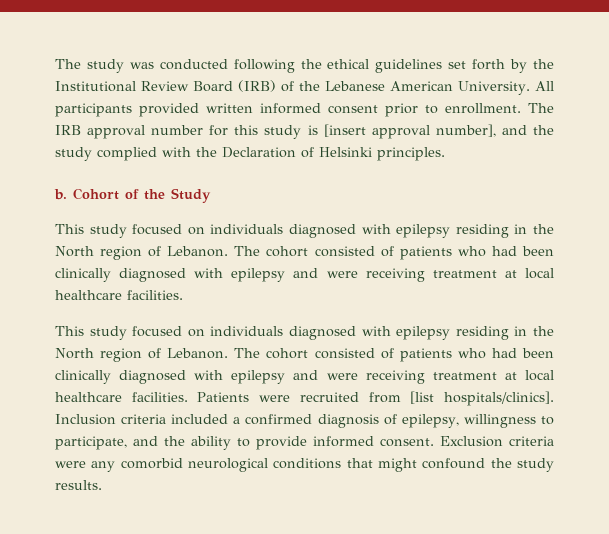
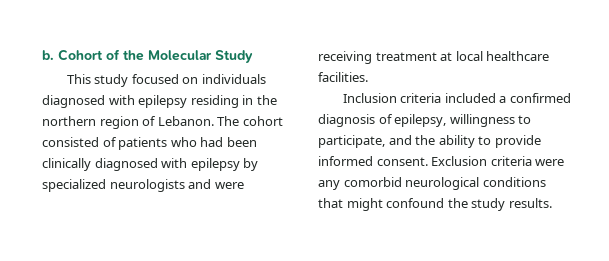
[55,59,555,73] [55,80,554,95] [55,103,554,117] [55,124,554,139] [55,147,445,161] The study was conducted following the ethical guidelines set forth by the Institutional Review Board (IRB) of the Lebanese American University. All participants provided written informed consent prior to enrollment. The IRB approval number for this study is [insert approval number], and the study complied with the Declaration of Helsinki principles. // -> (42, 55) none
(165, 194) none -> [148,50,212,61] Molecular
[55,246,94,257] North -> [42,116,96,126] northern
(286, 275) none -> [243,158,259,171] [42,179,185,192] by specialized neurologists
[55,326,555,340] [55,348,554,362] [55,370,554,384] [55,391,554,406] This study focused on individuals diagnosed with epilepsy residing in the North region of Lebanon. The cohort consisted of patients who had been clinically diagnosed with epilepsy and were receiving treatment at local healthcare facilities. Patients were recruited from [list hospitals/clinics]. -> (368, 77) none

